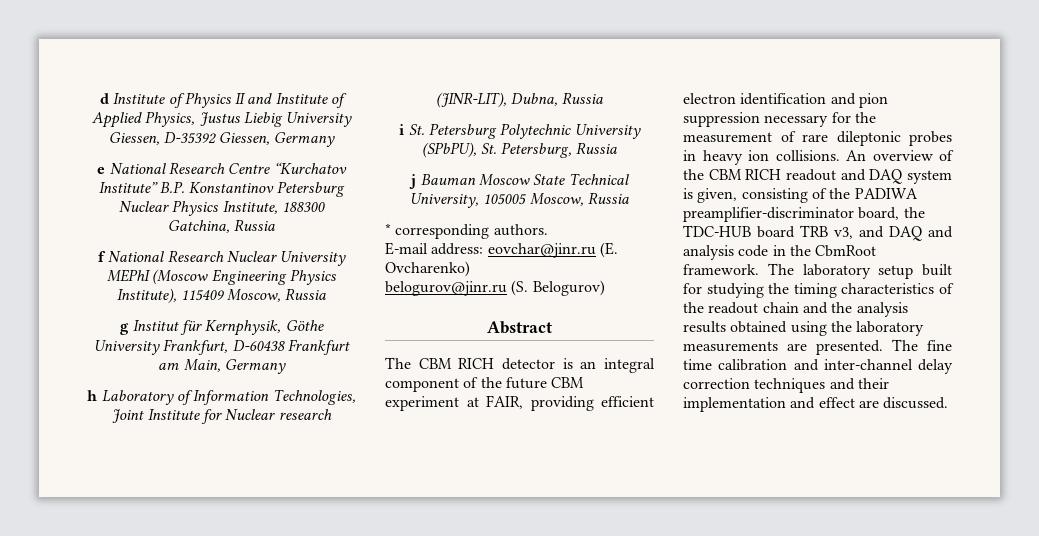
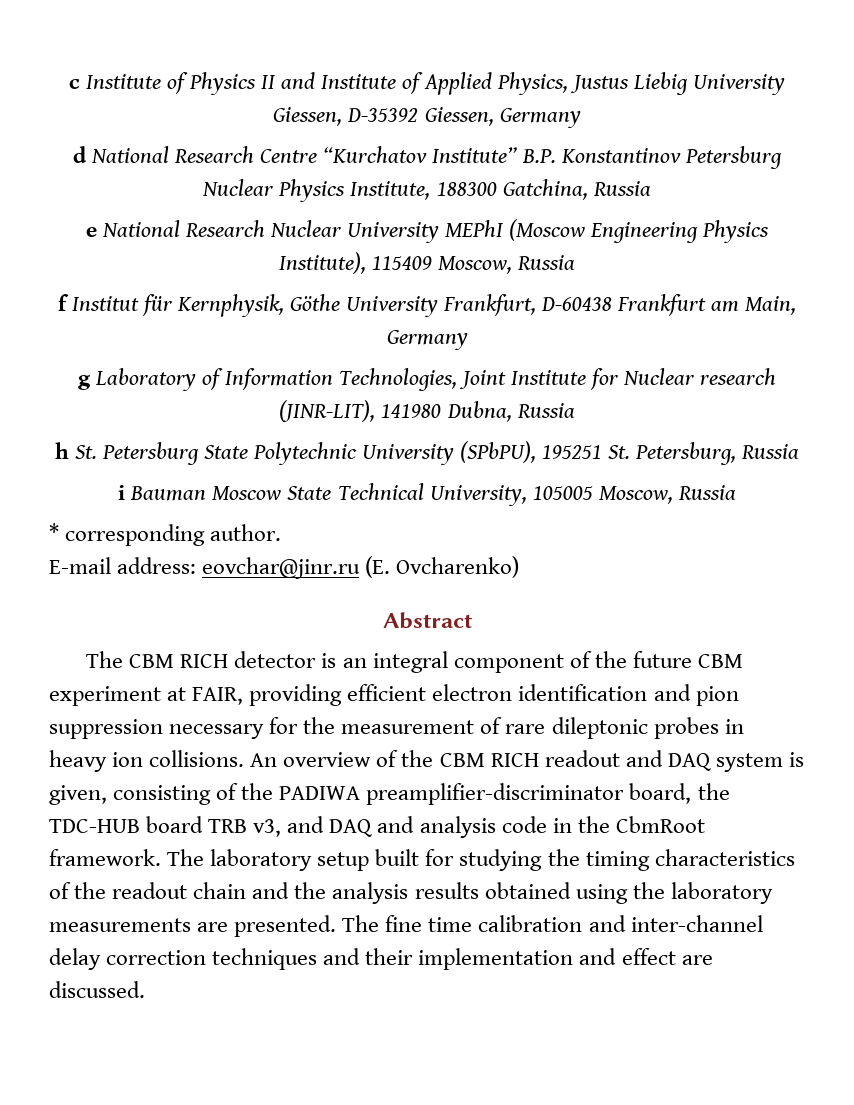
[99,93,109,104] d -> [68,79,80,89] c
[97,167,106,174] e -> [72,146,87,163] d
[97,251,106,262] f -> [85,227,97,237] e
[120,323,130,335] g -> [57,294,69,311] f
[87,390,98,401] h -> [77,375,91,390] g
(507, 100) none -> [381,404,442,418] 141980
[399,124,405,135] i -> [54,442,69,459] h
(497, 131) none -> [203,445,248,459] State
(477, 150) none -> [542,445,603,459] 195251
[409,174,417,189] j -> [118,485,126,500] i
[493,224,548,236] authors. -> [210,524,282,541] author.
[385,280,605,296] // belogurov@jinr.ru (S. Belogurov) -> (520, 567) none

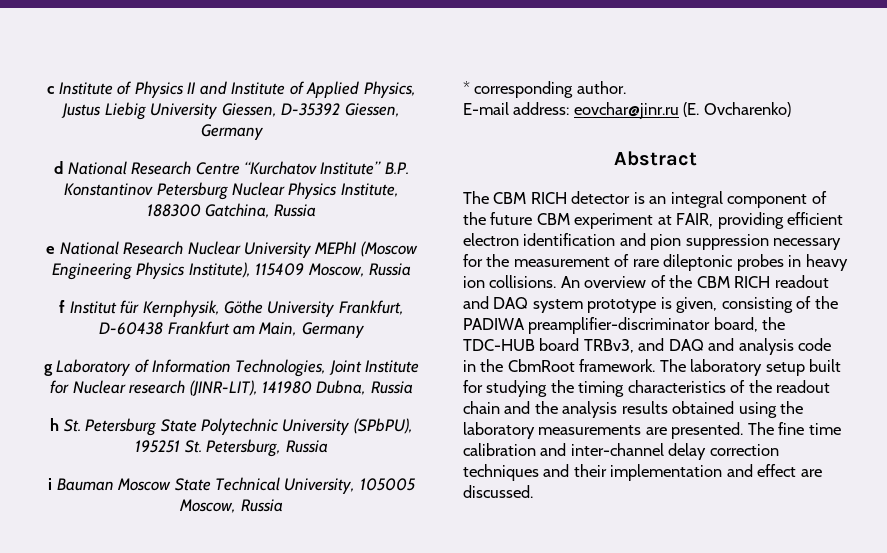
(783, 762) none -> [587,299,657,313] prototype
[208,819,282,837] TRB v3, -> [583,339,634,353] TRBv3,

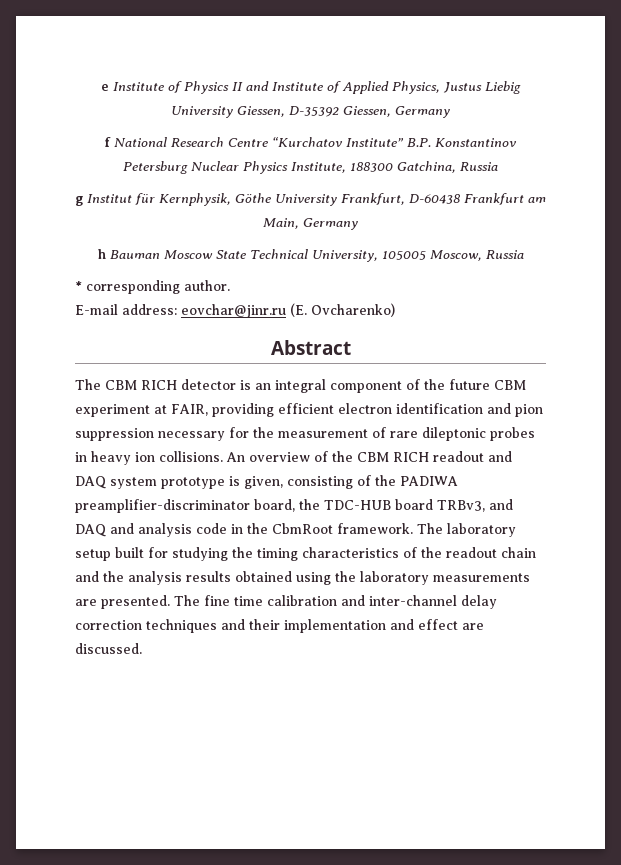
[47,86,55,94] c -> [101,84,109,91] e
[54,161,64,174] d -> [105,137,112,147] f
[46,241,418,258] [51,262,412,280] [59,300,66,313] e National Research Nuclear University MEPhI (Moscow Engineering Physics Institute), 115409 Moscow, Russia // f -> [75,196,83,206] g
[43,359,420,377] [50,380,413,396] [50,418,413,436] [135,439,328,457] [48,478,53,490] g Laboratory of Information Technologies, Joint Institute for Nuclear research (JINR-LIT), 141980 Dubna, Russia // h St. Petersburg State Polytechnic University (SPbPU), 195251 St. Petersburg, Russia // i -> [97,249,106,259] h

